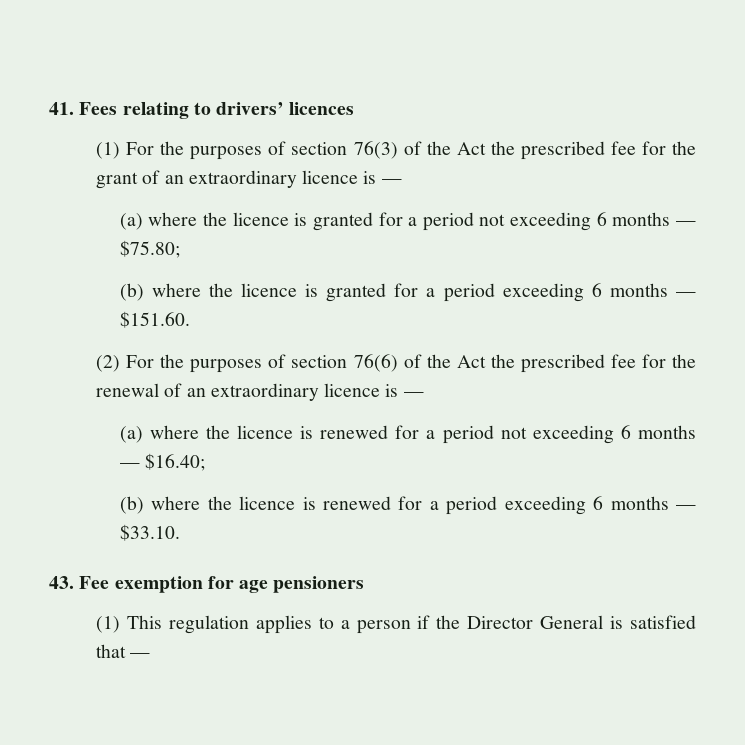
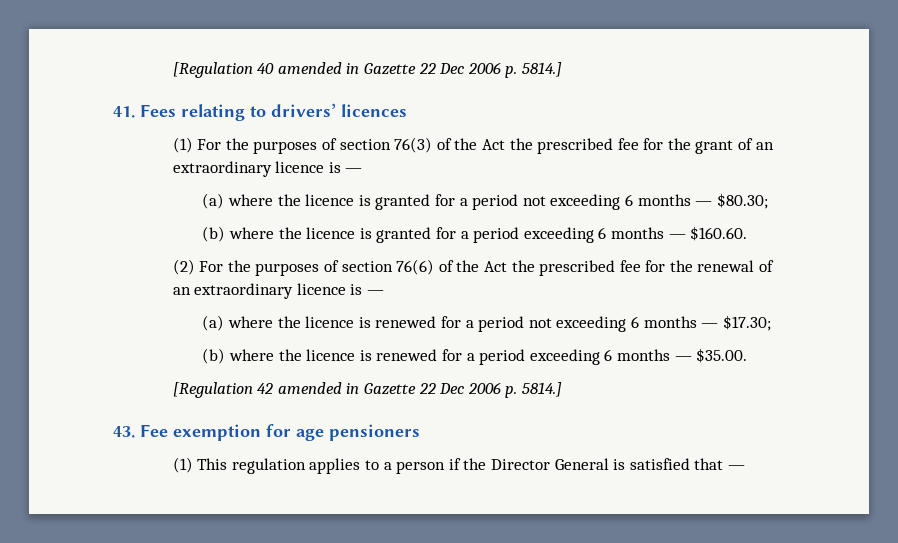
(49, 108) none -> [172,62,562,78] [Regulation 40 amended in Gazette 22 Dec 2006 p. 5814.] //
[119,240,180,258] $75.80; -> [716,193,768,209] $80.30;
[119,311,190,328] $151.60. -> [690,226,748,241] $160.60.
[145,453,206,471] $16.40; -> [722,315,771,331] $17.30;
[119,524,180,541] $33.10. -> [696,348,748,363] [172,382,562,398] $35.00. // [Regulation 42 amended in Gazette 22 Dec 2006 p. 5814.]

